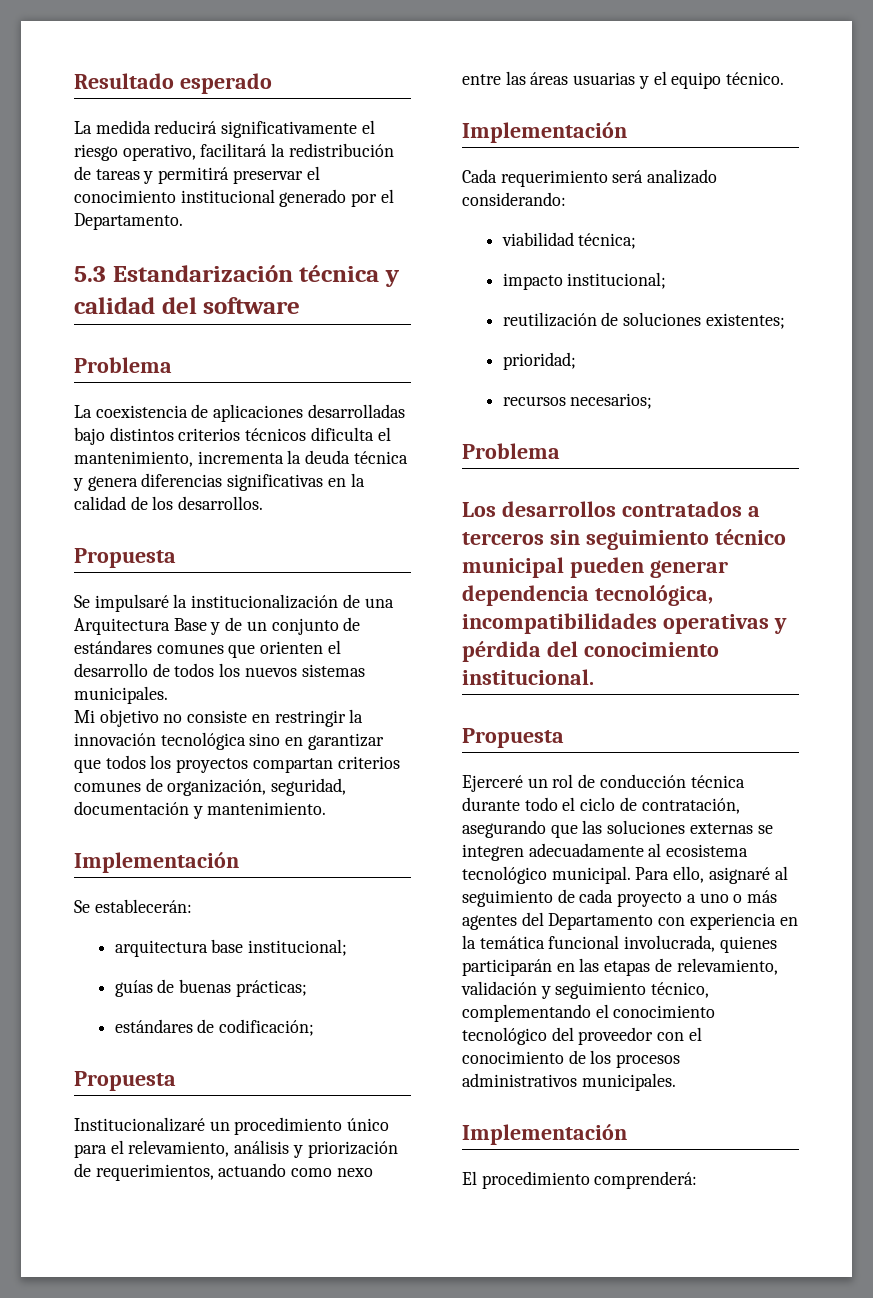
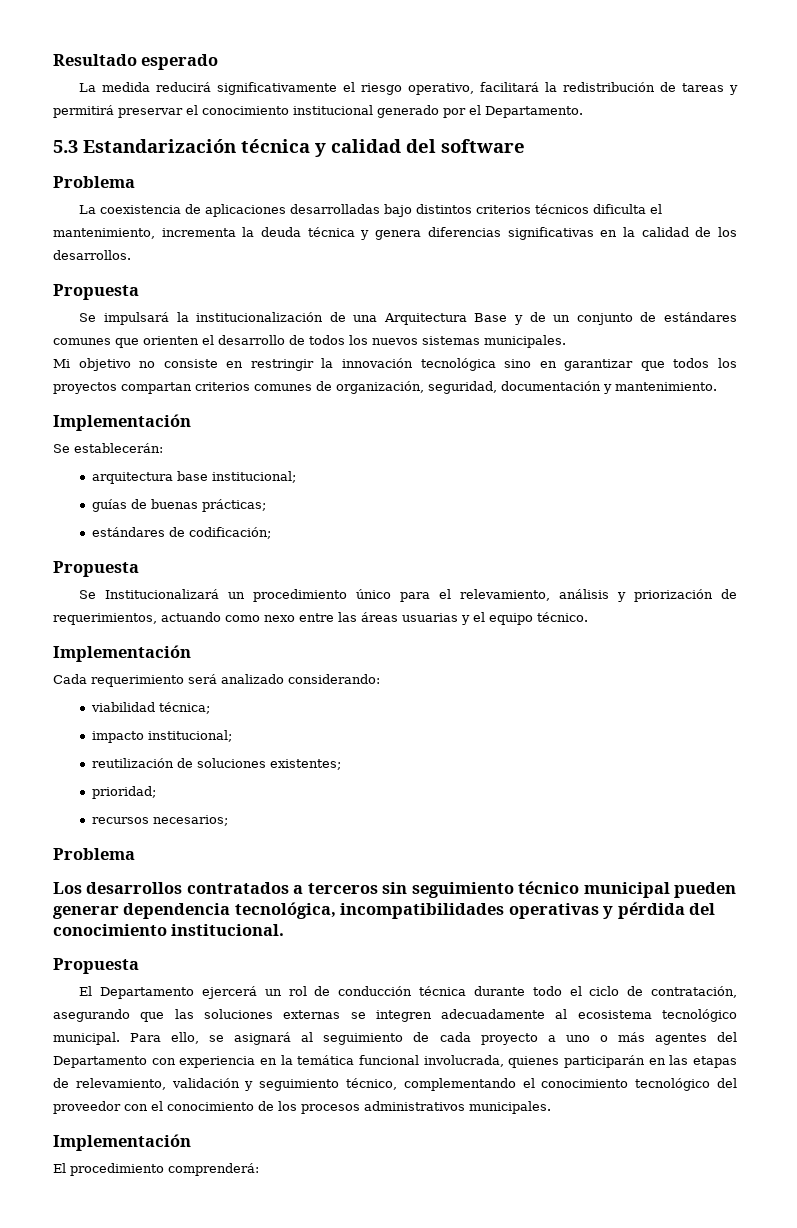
[94,594,169,612] impulsaré -> [103,312,169,325] impulsará
[74,1117,205,1132] Institucionalizaré -> [79,589,220,599] Se Institucionalizará
[462,775,523,792] Ejerceré -> [79,986,257,999] El Departamento ejercerá
[708,867,770,884] asignaré -> [209,1032,292,1045] se asignará

